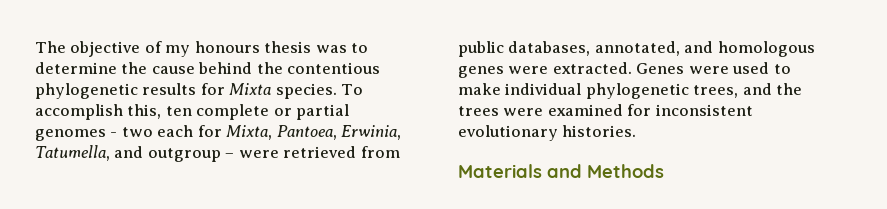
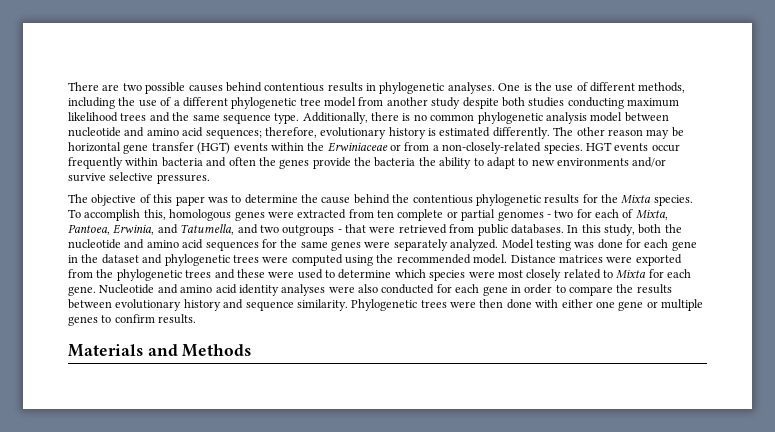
[35,41,312,57] The objective of my honours thesis -> [68,82,686,94] [68,97,679,109] [68,112,669,124] [68,127,684,139] [68,142,680,154] [68,157,667,169] [68,172,210,184] [68,194,205,206] There are two possible causes behind contentious results in phylogenetic analyses. One is the use of different methods, including the use of a different phylogenetic tree model from another study despite both studies conducting maximum likelihood trees and the same sequence type. Additionally, there is no common phylogenetic analysis model between nucleotide and amino acid sequences; therefore, evolutionary history is estimated differently. The other reason may be horizontal gene transfer (HGT) events within the Erwiniaceae or from a non-closely-related species. HGT events occur frequently within bacteria and often the genes provide the bacteria the ability to adapt to new environments and/or survive selective pressures. // The objective of this paper
(225, 89) none -> [601,194,618,203] the
(162, 111) none -> [169,209,374,221] homologous genes were extracted from
[157,125,222,137] each for -> [576,209,634,218] for each of
(402, 132) none -> [157,224,178,234] and
[147,146,400,162] [458,41,815,57] [458,62,791,78] [458,83,803,99] [458,104,753,116] [458,125,637,141] outgroup – were retrieved from public databases, annotated, and homologous genes were extracted. Genes were used to make individual phylogenetic trees, and the trees were examined for inconsistent evolutionary histories. -> [259,224,682,236] [68,239,697,251] [68,254,682,266] [68,269,692,281] [68,284,672,296] [68,299,703,311] [68,314,197,326] two outgroups - that were retrieved from public databases. In this study, both the nucleotide and amino acid sequences for the same genes were separately analyzed. Model testing was done for each gene in the dataset and phylogenetic trees were computed using the recommended model. Distance matrices were exported from the phylogenetic trees and these were used to determine which species were most closely related to Mixta for each gene. Nucleotide and amino acid identity analyses were also conducted for each gene in order to compare the results between evolutionary history and sequence similarity. Phylogenetic trees were then done with either one gene or multiple genes to confirm results.

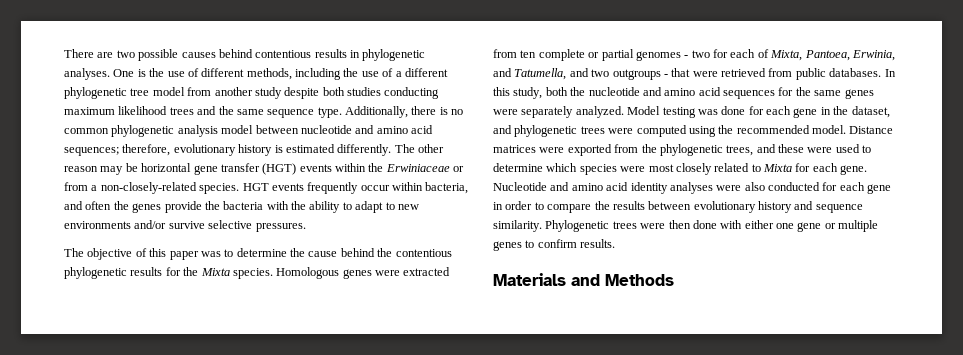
[651,144,680,152] [68,157,203,169] occur frequently within bacteria -> [307,182,469,194] frequently occur within bacteria,
(416, 162) none -> [266,201,289,210] with
[68,209,232,221] To accomplish this, homologous -> [276,267,340,279] Homologous
[101,254,139,264] dataset -> [851,106,890,118] dataset,
[185,270,212,278] trees -> [726,145,754,156] trees,

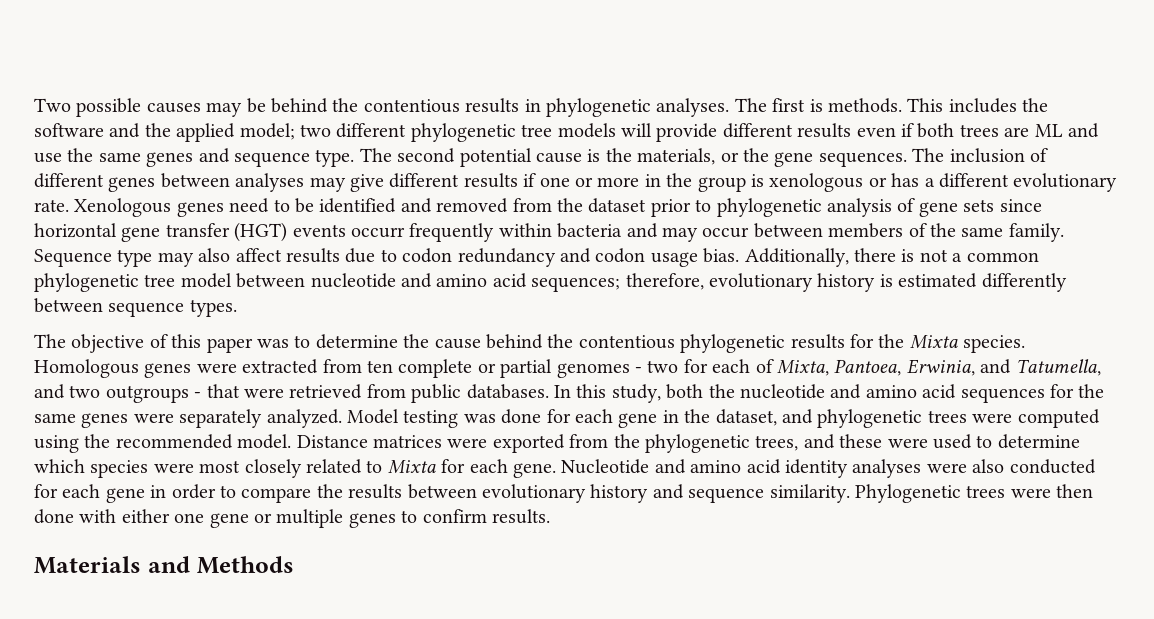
[64,49,253,61] There are two possible causes behind -> [34,98,359,117] Two possible causes may be behind the
[113,68,448,80] [64,87,440,99] [64,106,342,118] One is the use of different methods, including the use of a different phylogenetic tree model from another study despite both studies conducting maximum likelihood trees and the same sequence type. -> [734,98,1049,113] [34,123,1099,142] [34,148,1048,167] [34,173,1118,192] [34,198,1042,217] [34,222,1064,242] [34,248,740,267] The first is methods. This includes the software and the applied model; two different phylogenetic tree models will provide different results even if both trees are ML and use the same genes and sequence type. The second potential cause is the materials, or the gene sequences. The inclusion of different genes between analyses may give different results if one or more in the group is xenologous or has a different evolutionary rate. Xenologous genes need to be identified and removed from the dataset prior to phylogenetic analysis of gene sets since horizontal gene transfer (HGT) events occurr frequently within bacteria and may occur between members of the same family. Sequence type may also affect results due to codon redundancy and codon usage bias.
[451,109,464,115] no -> [919,249,963,262] not a
[177,125,218,137] analysis -> [144,274,176,287] tree
[337,144,444,156] [64,163,465,175] [64,182,469,194] [64,201,419,213] [64,220,306,232] differently. The other reason may be horizontal gene transfer (HGT) events within the Erwiniaceae or from a non-closely-related species. HGT events frequently occur within bacteria, and often the genes provide the bacteria with the ability to adapt to new environments and/or survive selective pressures. -> [981,273,1067,292] [34,298,237,317] differently between sequence types.

